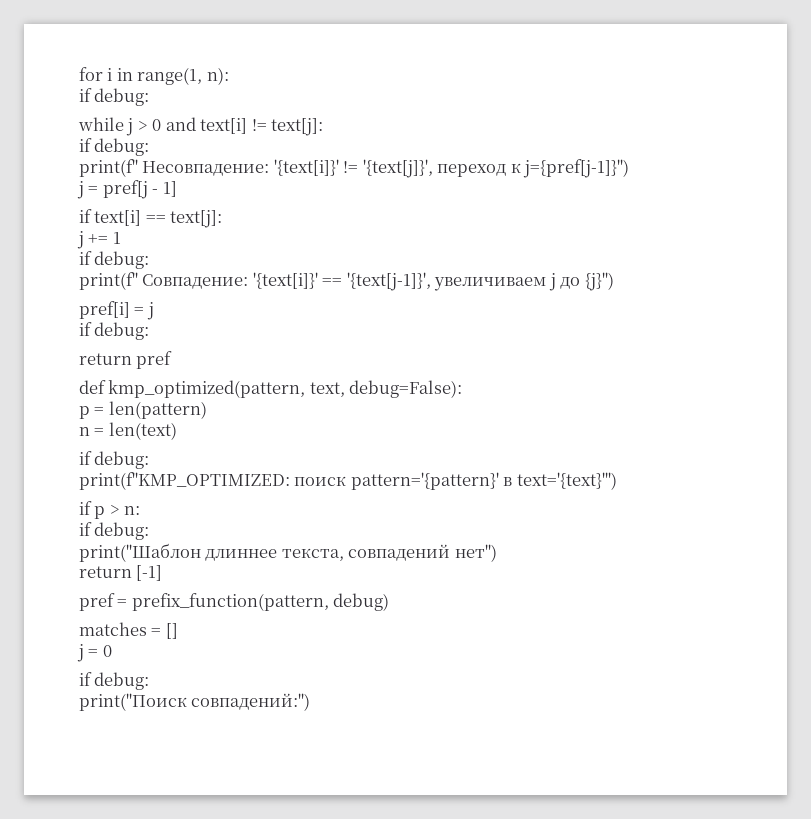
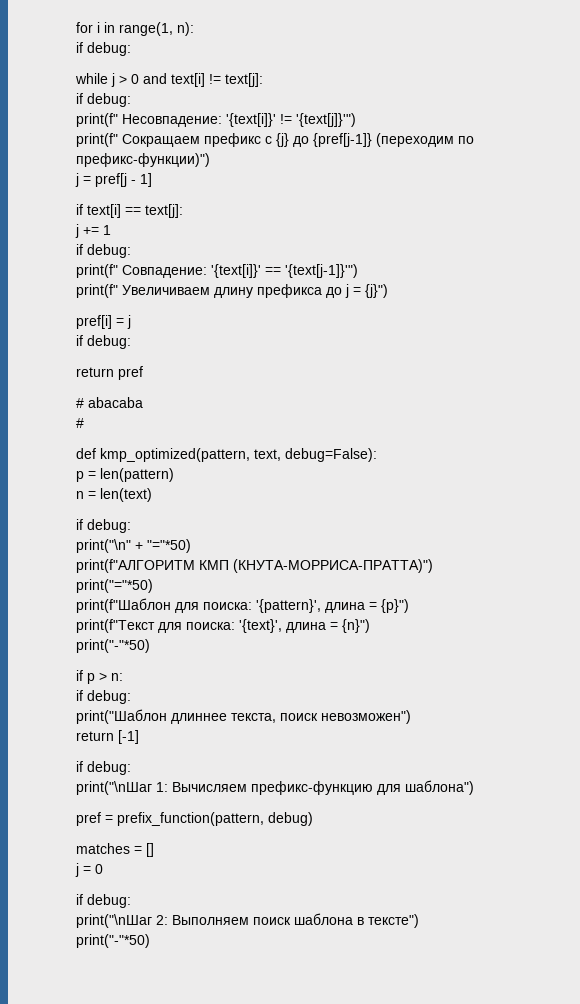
[362,159,630,178] '{text[j]}', переход к j={pref[j-1]}") -> [296,113,356,127] [76,133,474,147] [76,153,210,167] '{text[j]}'") // print(f" Сокращаем префикс с {j} до {pref[j-1]} (переходим по префикс-функции)")
[346,272,581,291] '{text[j-1]}', увеличиваем j до -> [285,264,358,278] [76,284,361,298] '{text[j-1]}'") // print(f" Увеличиваем длину префикса до j =
(173, 360) none -> [76,397,143,408] [76,418,84,428] // # abacaba // #
[79,472,617,490] print(f"KMP_OPTIMIZED: поиск pattern='{pattern}' в text='{text}'") -> [76,539,191,553] [76,559,433,573] [76,579,153,593] [76,598,409,613] [76,619,370,633] [76,639,150,653] print("\n" + "="*50) // print(f"АЛГОРИТМ КМП (КНУТА-МОРРИСА-ПРАТТА)") // print("="*50) // print(f"Шаблон для поиска: '{pattern}', длина = {p}") // print(f"Текст для поиска: '{text}', длина = {n}") // print("-"*50)
[348,544,497,562] совпадений нет") -> [280,710,411,724] поиск невозможен")
(163, 573) none -> [76,761,131,775] [76,780,474,795] // if debug: // print("\nШаг 1: Вычисляем префикс-функцию для шаблона")
[79,693,311,711] print("Поиск совпадений:") -> [76,913,419,928] [76,934,150,948] print("\nШаг 2: Выполняем поиск шаблона в тексте") // print("-"*50)

